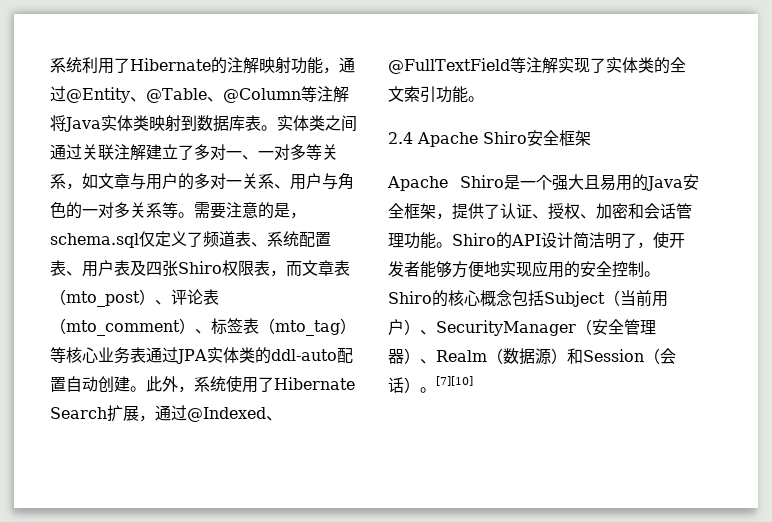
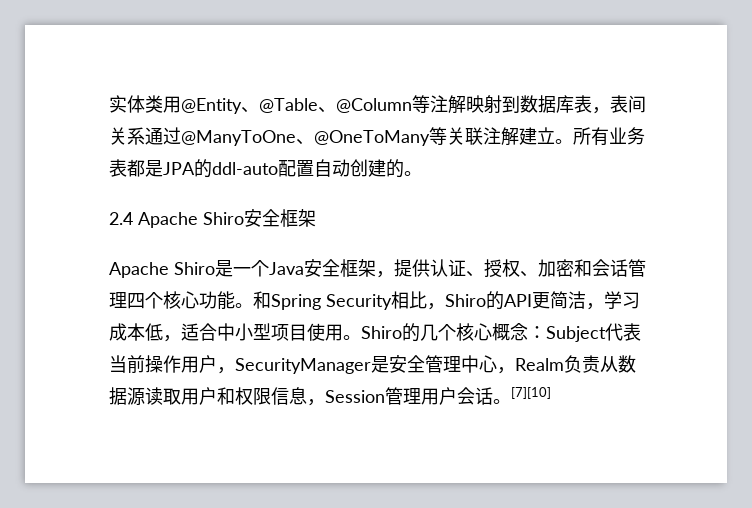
[50,57,355,74] [50,86,66,102] 系统利用了Hibernate的注解映射功能，通过 -> [109,95,181,113] 实体类用
[50,115,149,132] 将Java实体类 -> (466, 104) none
[261,115,357,132] [50,144,338,161] [50,173,354,190] [50,202,306,219] [50,231,331,248] [50,260,350,277] [50,289,219,307] [50,318,356,336] [50,347,255,364] 。实体类之间通过关联注解建立了多对一、一对多等关系，如文章与用户的多对一关系、用户与角色的一对多关系等。需要注意的是，schema.sql仅定义了频道表、系统配置表、用户表及四张Shiro权限表，而文章表（mto_post）、评论表（mto_comment）、标签表（mto_tag）等核心业务表通过JPA实体类 -> [592,95,646,114] [109,127,645,146] [109,159,195,177] ，表间关系通过@ManyToOne、@OneToMany等关联注解建立。所有业务表都是JPA
[130,376,355,393] [50,405,282,422] [388,57,686,74] [388,86,468,103] 。此外，系统使用了Hibernate Search扩展，通过@Indexed、@FullTextField等注解实现了实体类的全文索引功能 -> [386,159,404,178] 的
[552,174,648,191] 强大且易用的 -> (269, 268) none
[484,204,500,219] 了 -> (430, 268) none
[404,232,685,249] [388,260,660,278] [388,290,448,307] 功能。Shiro的API设计简洁明了，使开发者能够方便地实现应用的安全控制。Shiro的 -> [127,291,640,310] [109,323,456,342] 四个核心功能。和Spring Security相比，Shiro的API更简洁，学习成本低，适合中小型项目使用。Shiro的几个
[512,290,668,307] [388,319,656,336] [388,348,676,365] [388,377,420,393] 包括Subject（当前用户）、SecurityManager（安全管理器）、Realm（数据源）和Session（会话） -> [528,323,641,342] [109,355,636,374] [109,387,493,406] ：Subject代表当前操作用户，SecurityManager是安全管理中心，Realm负责从数据源读取用户和权限信息，Session管理用户会话

